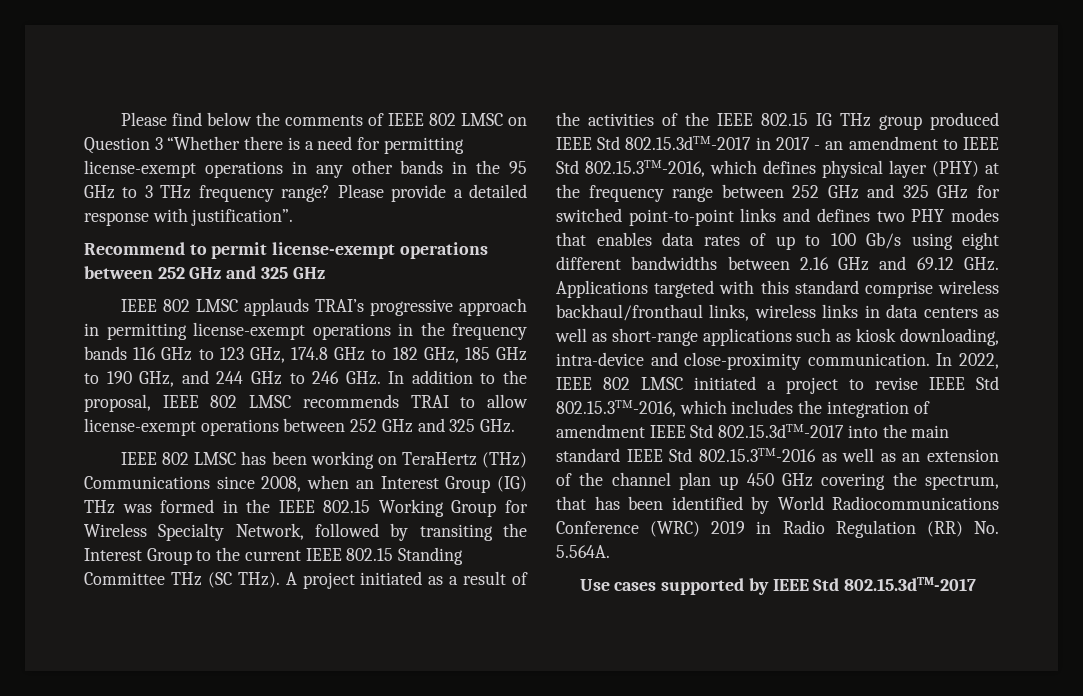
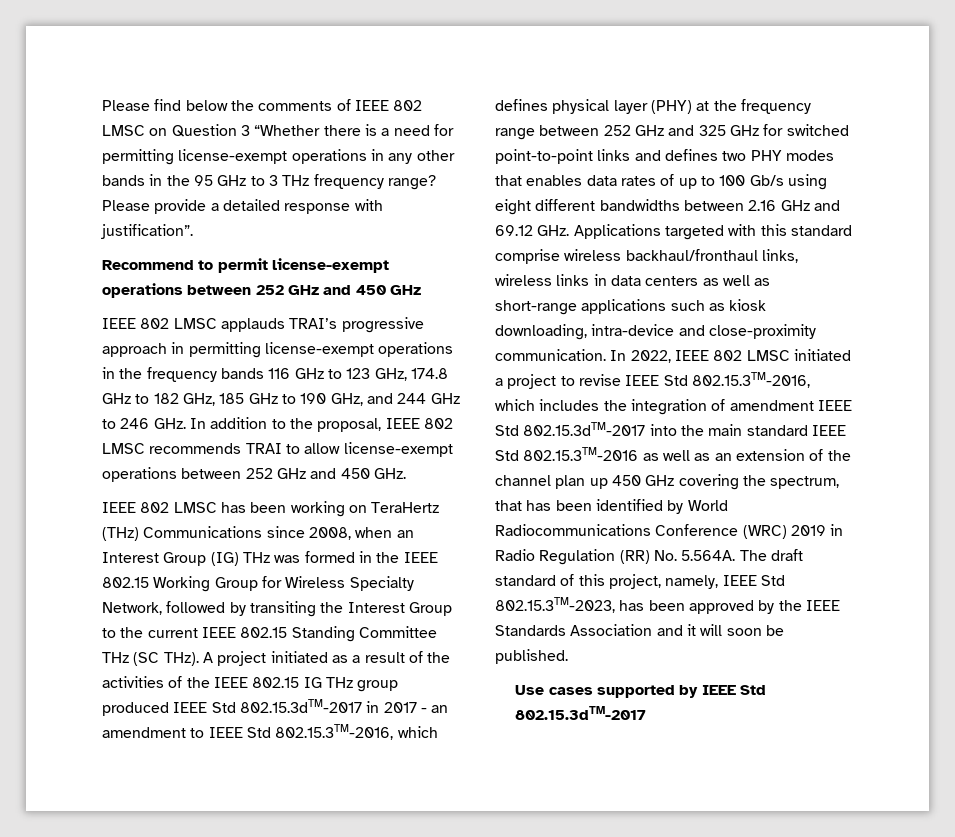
[260,267,288,279] 325 -> [355,285,386,295] 450
[449,419,476,432] 325 -> [340,468,370,479] 450
(610, 551) none -> [739,549,803,561] [495,574,785,589] [495,597,840,614] [495,624,784,636] [495,649,568,664] The draft standard of this project, namely, IEEE Std 802.15.3TM-2023, has been approved by the IEEE Standards Association and it will soon be published.

